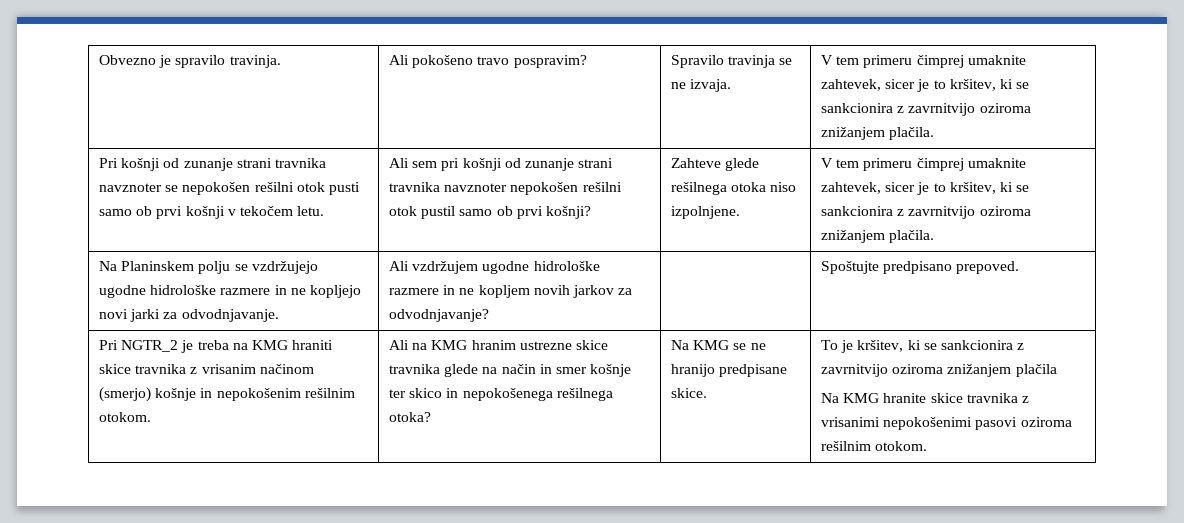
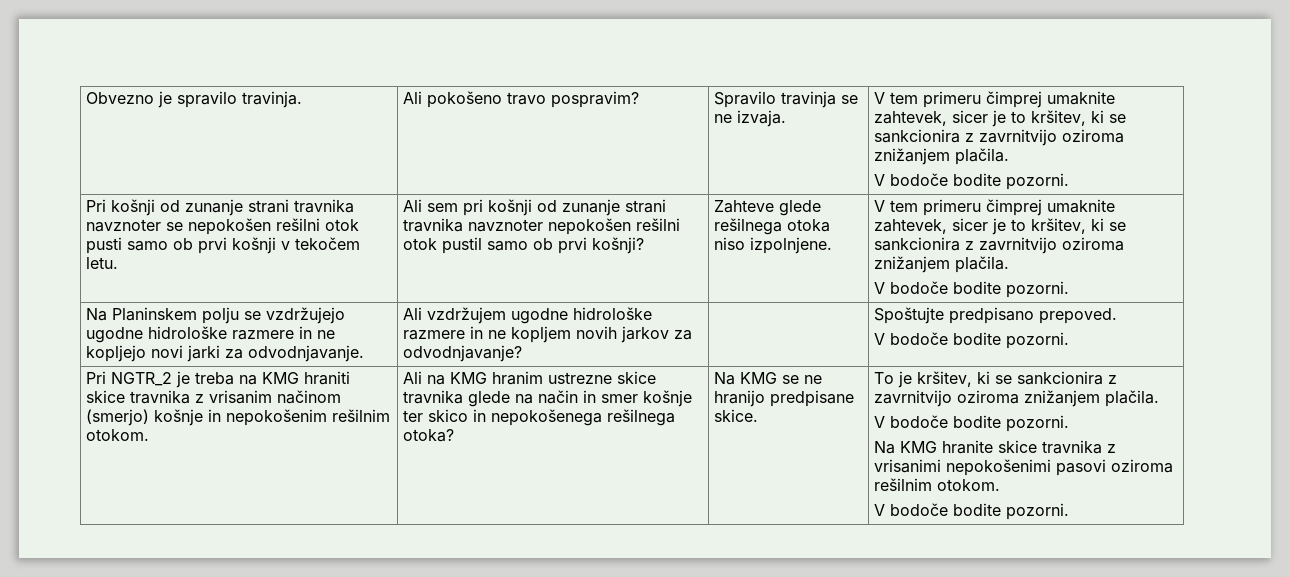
(935, 133) none -> [874,173,1070,190] // V bodoče bodite pozorni.
(935, 236) none -> [874,281,1070,298] // V bodoče bodite pozorni.
(1020, 267) none -> [874,332,1070,349] // V bodoče bodite pozorni.
[1015,364,1057,377] plačila -> [1105,390,1160,407] [874,415,1070,432] plačila. // V bodoče bodite pozorni.
(928, 446) none -> [874,503,1070,520] // V bodoče bodite pozorni.

